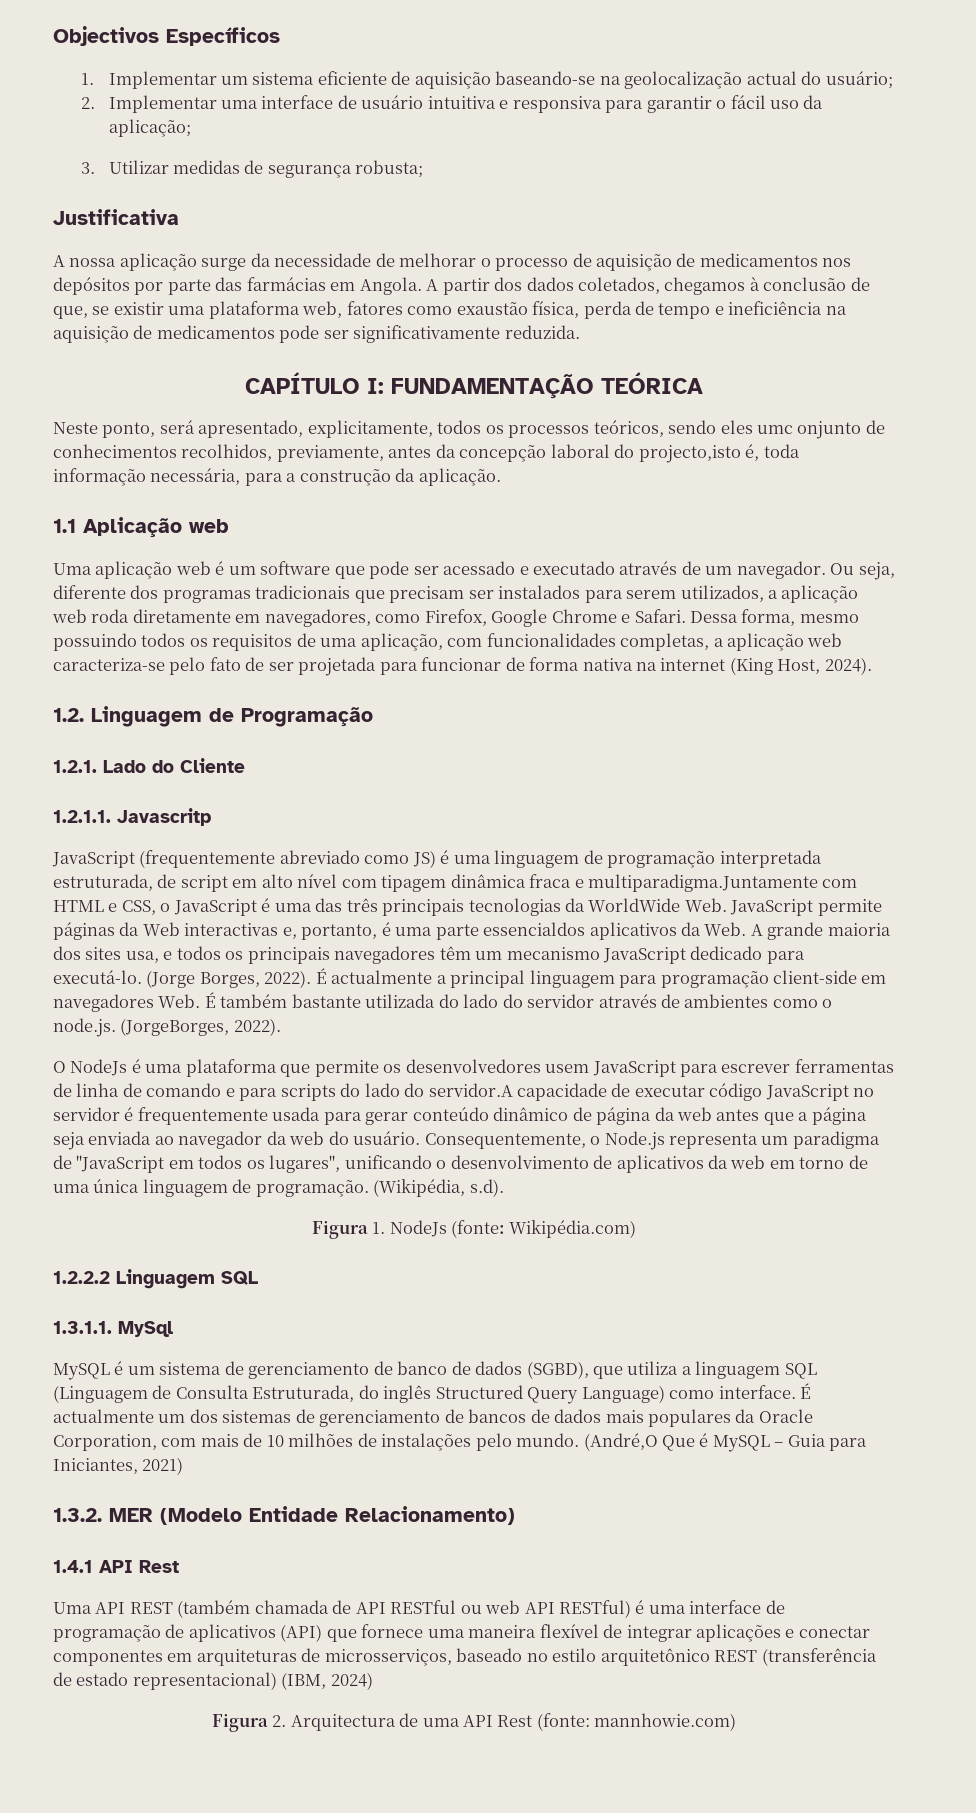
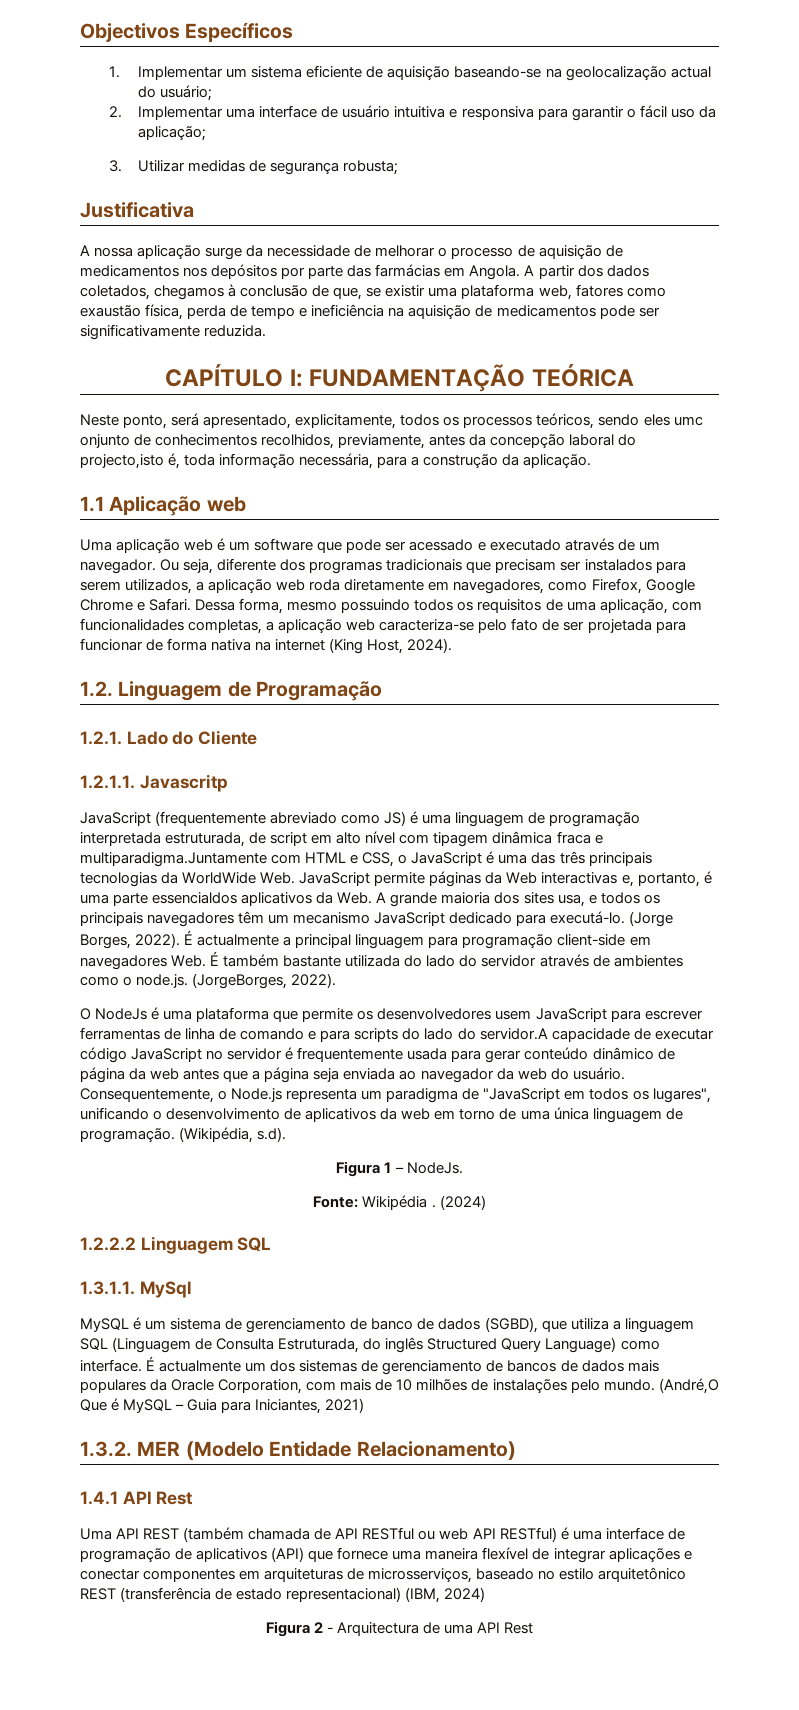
[372,1220,637,1238] 1. NodeJs (fonte: Wikipédia.com) -> [384,1162,463,1174] [313,1195,486,1210] 1 – NodeJs. // Fonte: Wikipédia . (2024)
[272,1715,287,1727] 2. -> [313,1622,333,1633] 2 -
[536,1713,737,1731] (fonte: mannhowie.com) -> (534, 1628) none

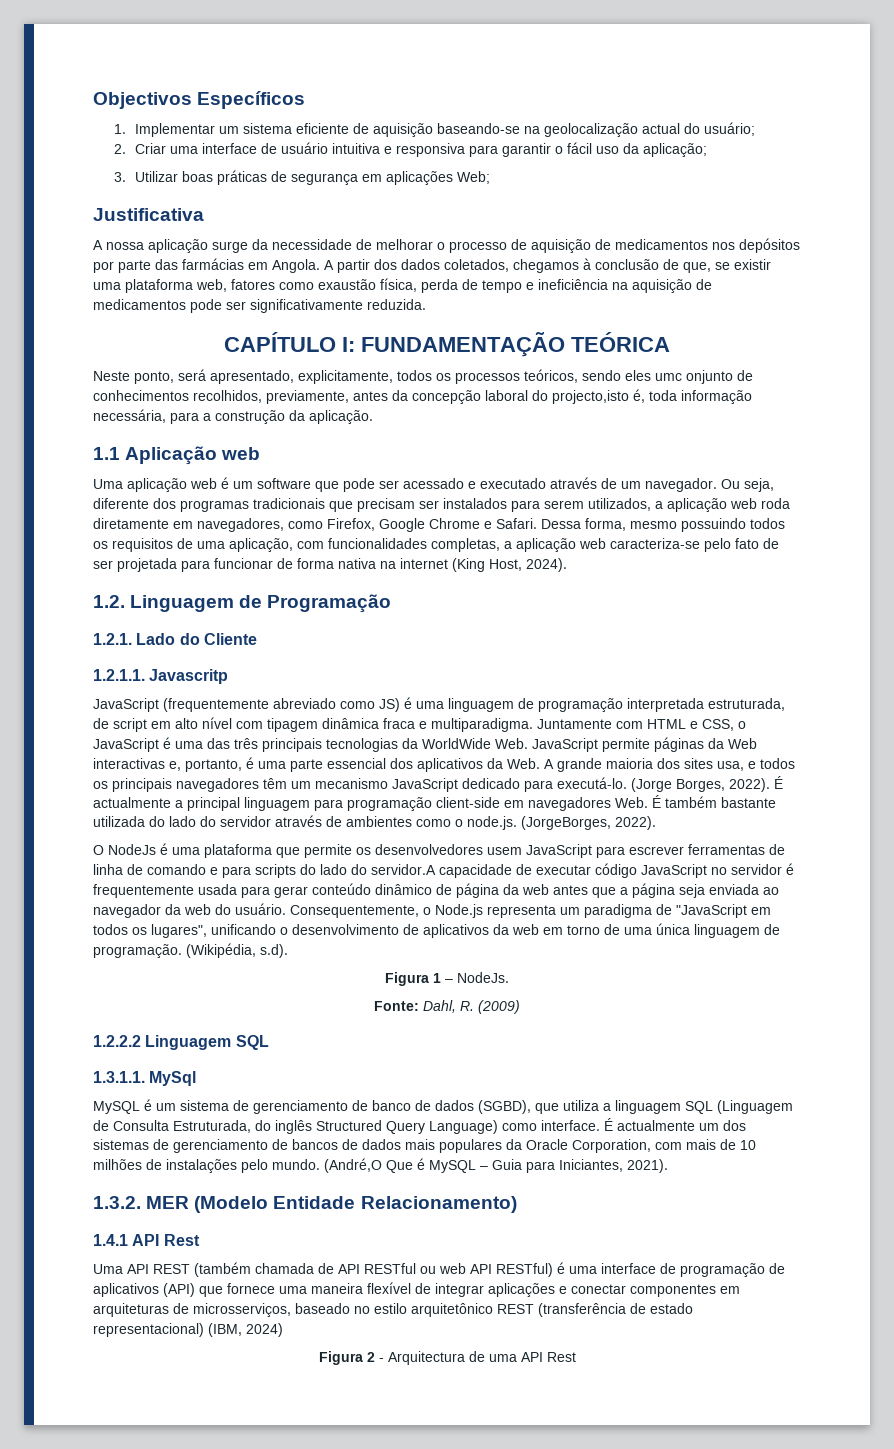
[138,106,224,120] Implementar -> [135,143,167,154] Criar
[188,160,399,175] medidas de segurança robusta; -> [182,170,491,185] boas práticas de segurança em aplicações Web;
[80,852,267,867] multiparadigma.Juntamente -> [431,718,612,732] multiparadigma. Juntamente
[152,892,238,904] essencialdos -> [327,758,413,769] essencial dos
[362,1195,486,1210] Wikipédia . (2024) -> [423,1000,520,1014] Dahl, R. (2009)
[325,1398,365,1413] 2021) -> [627,1159,668,1173] 2021).

